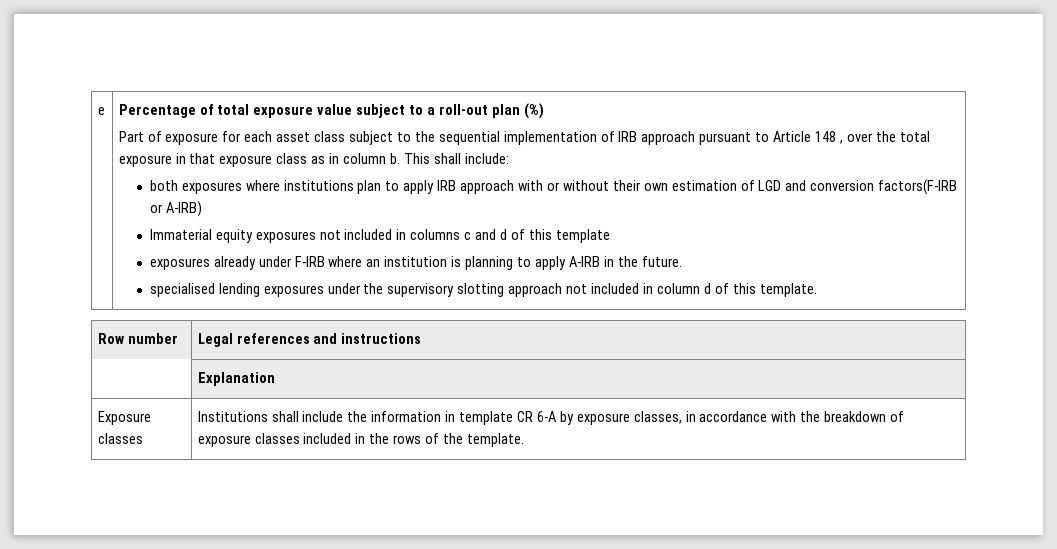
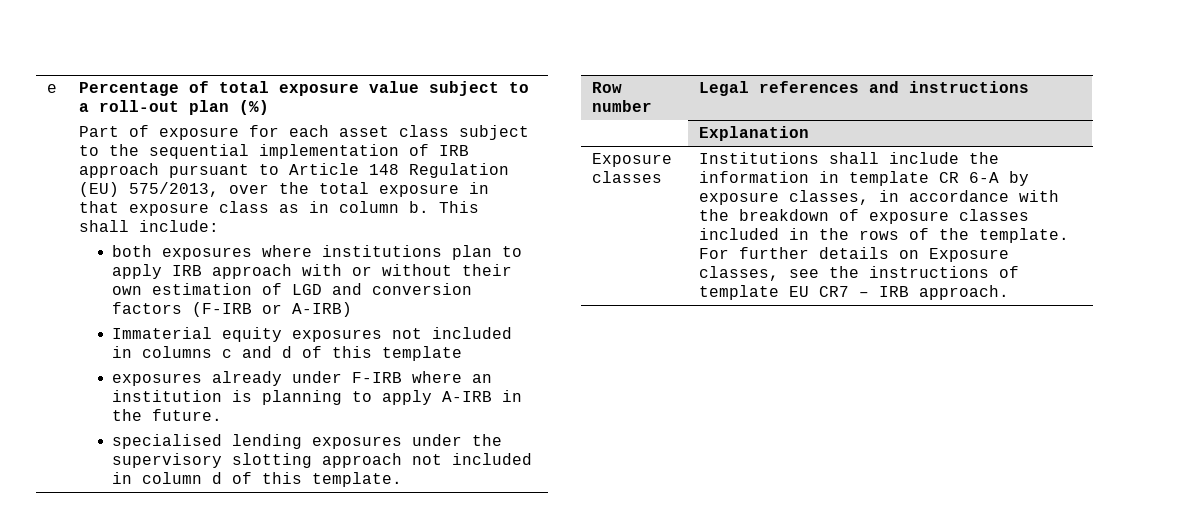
[839,140,843,144] , -> [408,163,509,178] [78,182,219,197] Regulation (EU) 575/2013,
[878,179,958,195] factors(F-IRB -> [112,302,253,317] factors (F-IRB
(524, 440) none -> [698,247,1009,262] [698,266,1019,281] [698,285,1009,300] For further details on Exposure classes, see the instructions of template EU CR7 – IRB approach.

